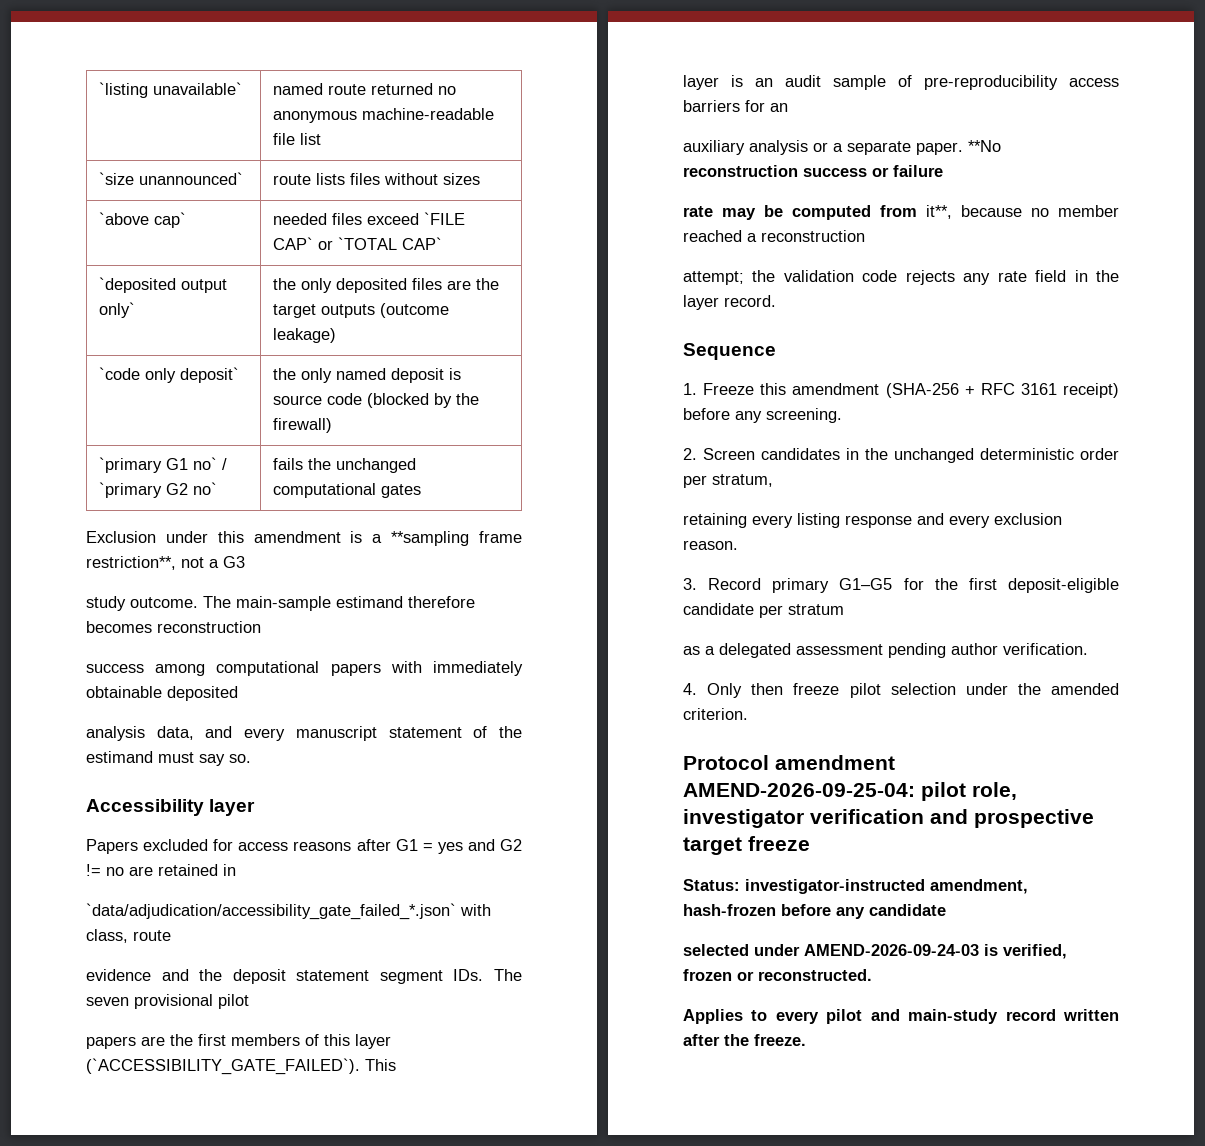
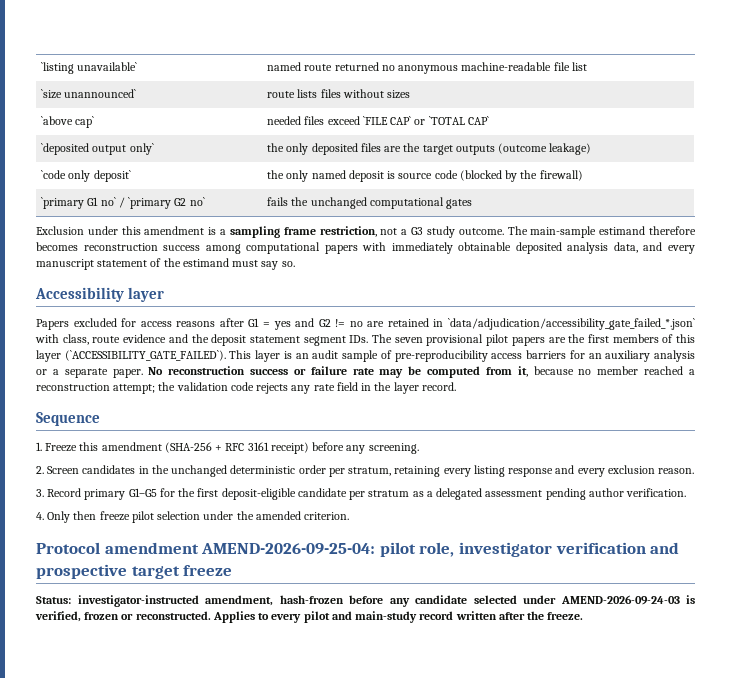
[391,531,522,546] [86,556,176,570] **sampling frame restriction**, -> [229,226,377,238] sampling frame restriction,
(245, 562) // -> (424, 231) none
(261, 627) // -> (158, 247) none
(238, 693) // -> (562, 248) none
(236, 870) // -> (444, 323) none
(171, 935) // -> (121, 339) none
(249, 1001) // -> (509, 340) none
(396, 1065) // -> (252, 354) none
(788, 107) // -> (602, 356) none
[968,140,1001,152] **No -> [148,367,164,375] No
(943, 171) // -> (347, 370) none
[926,205,952,219] it**, -> [517,366,528,377] it,
(865, 236) // -> (110, 387) none
(773, 480) // -> (392, 471) none
(844, 609) // -> (410, 493) none
(946, 910) // -> (467, 599) none
(872, 975) // -> (211, 615) none

